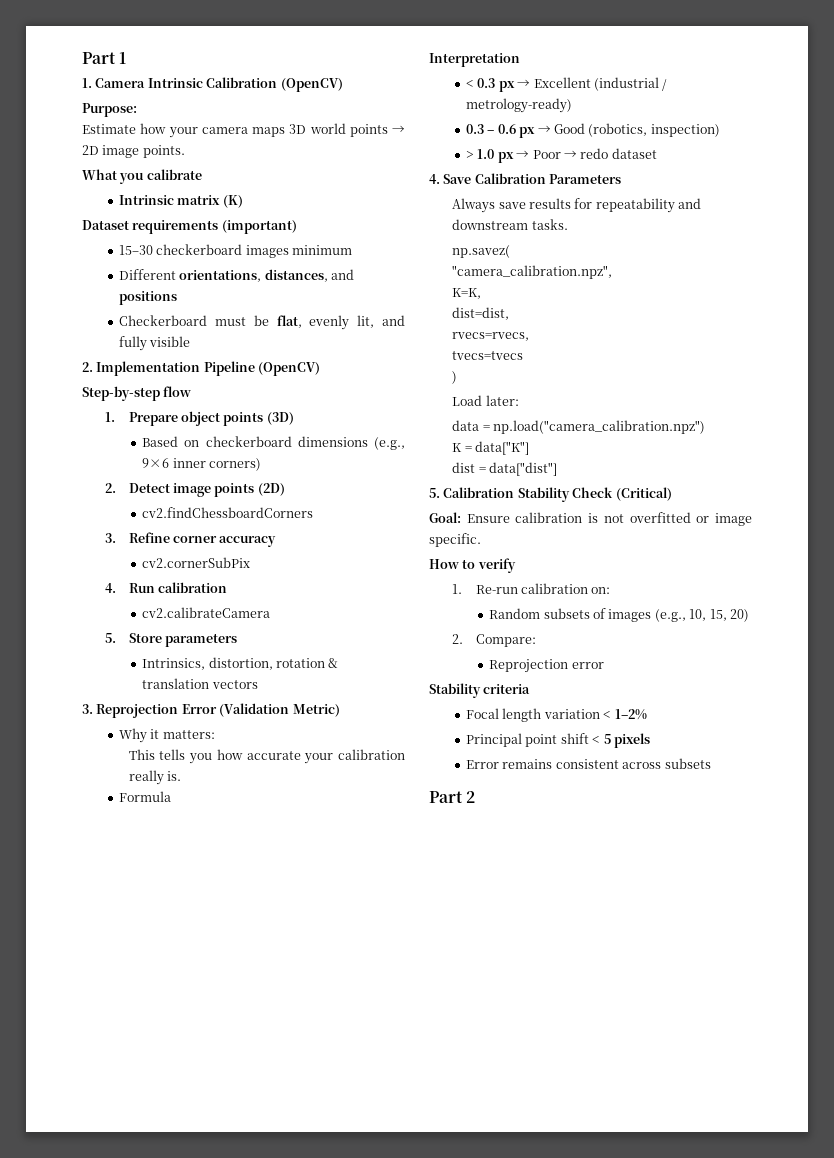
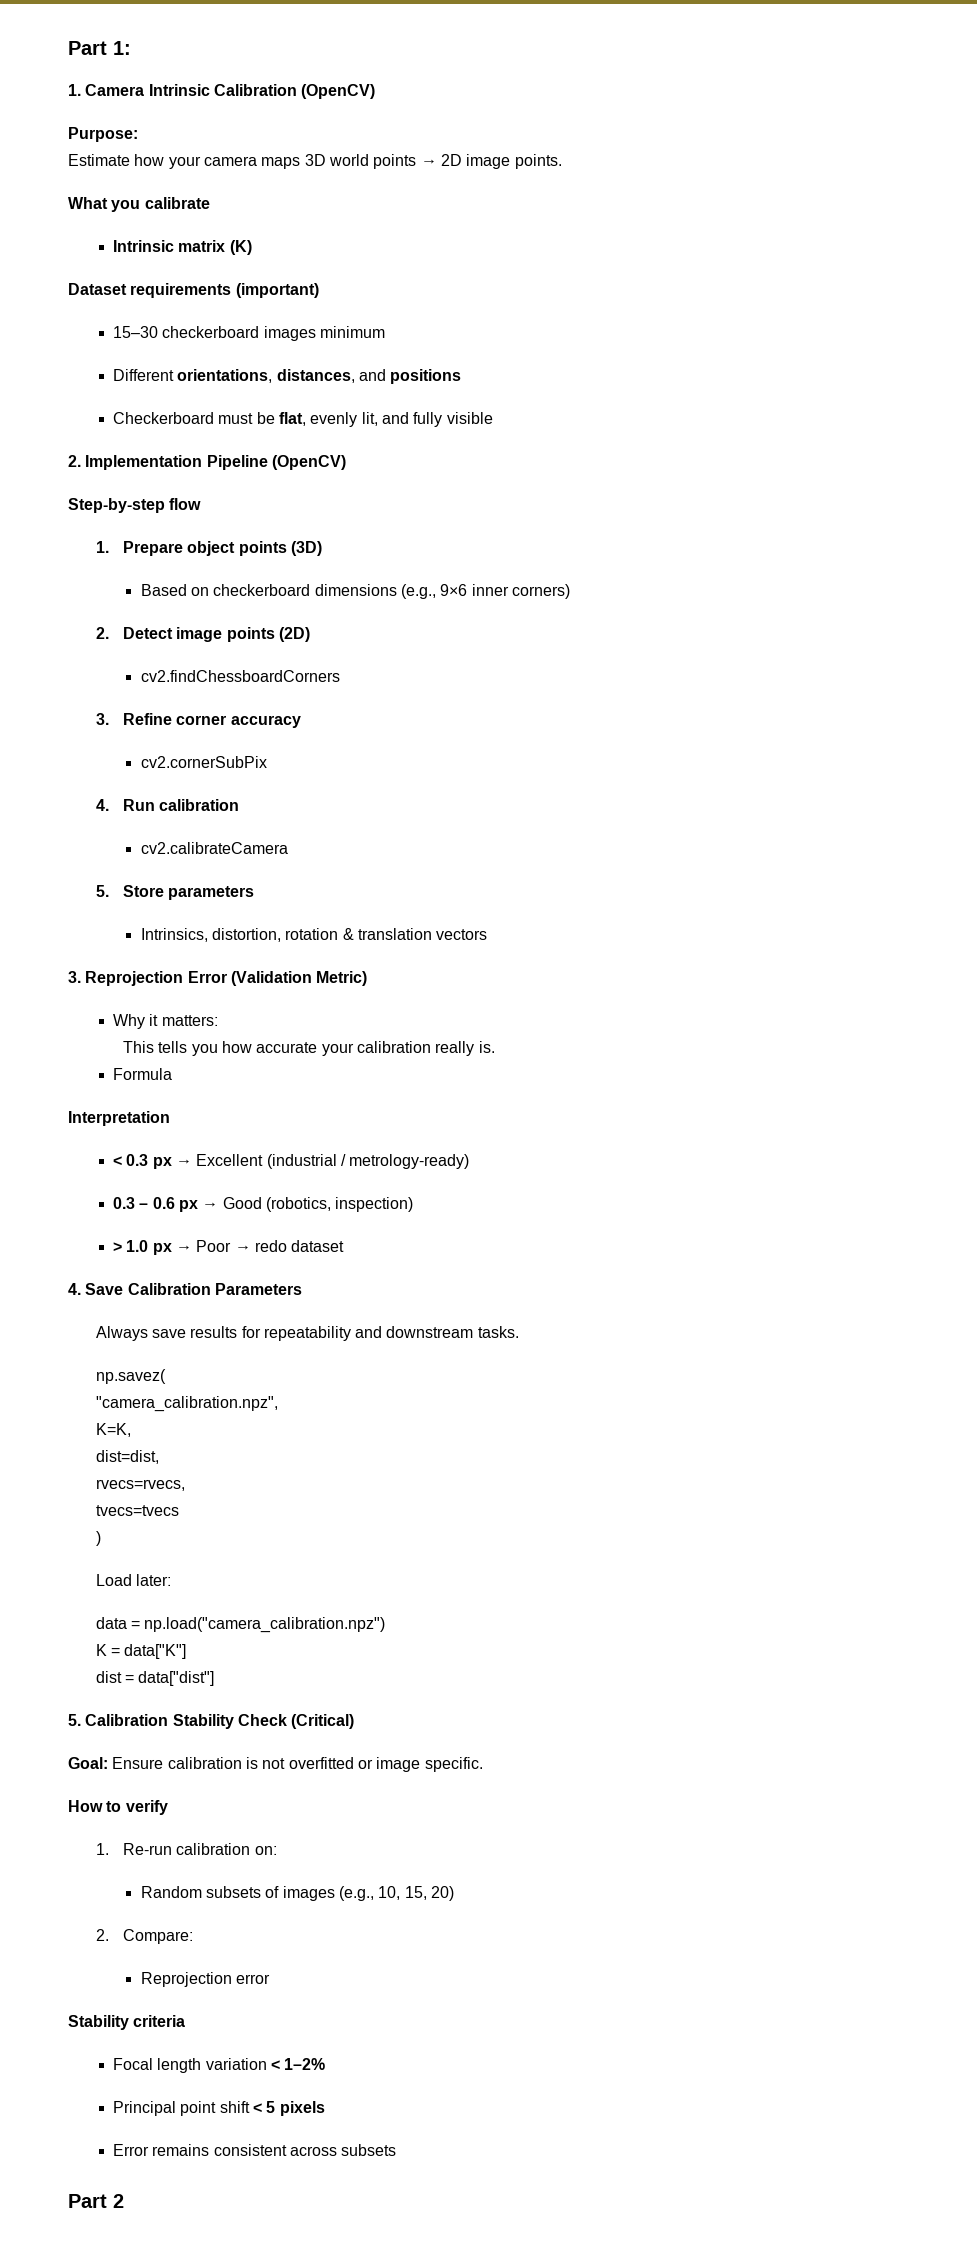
[82,52,127,64] Part 1 -> [68,41,131,55] Part 1:

